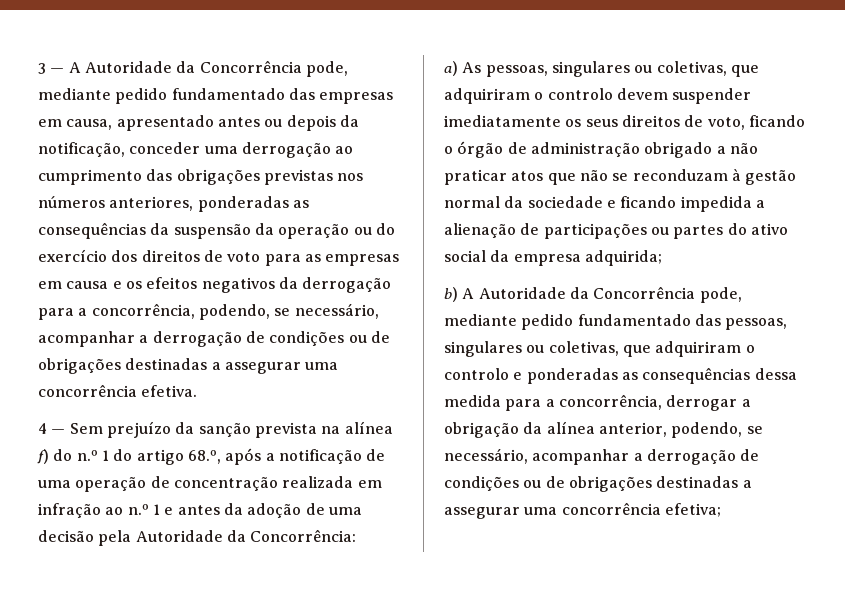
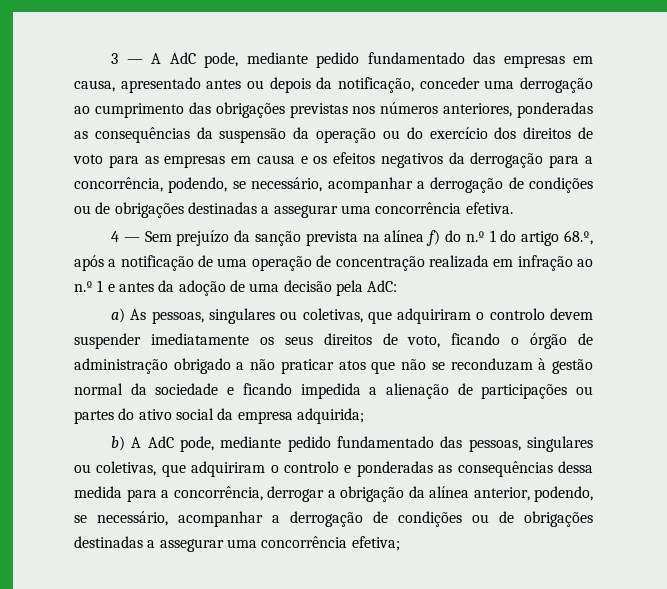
[84,60,302,73] Autoridade da Concorrência -> [169,52,196,64] AdC
[135,529,357,542] Autoridade da Concorrência: -> [367,280,398,292] AdC:
[478,286,696,299] Autoridade da Concorrência -> [147,436,174,448] AdC

